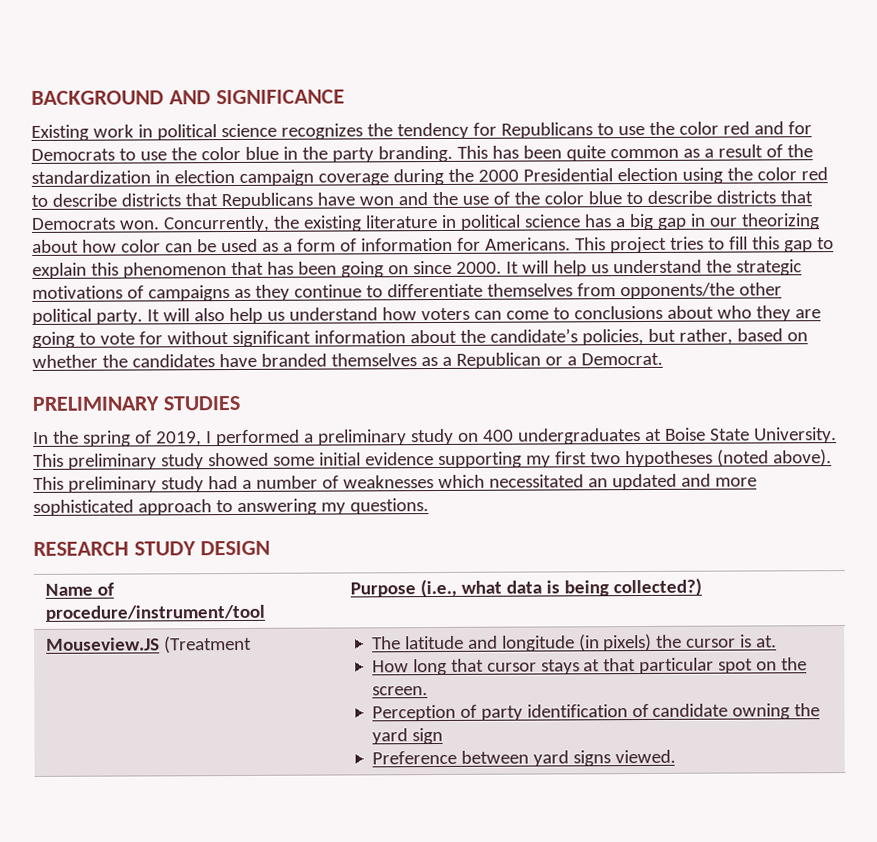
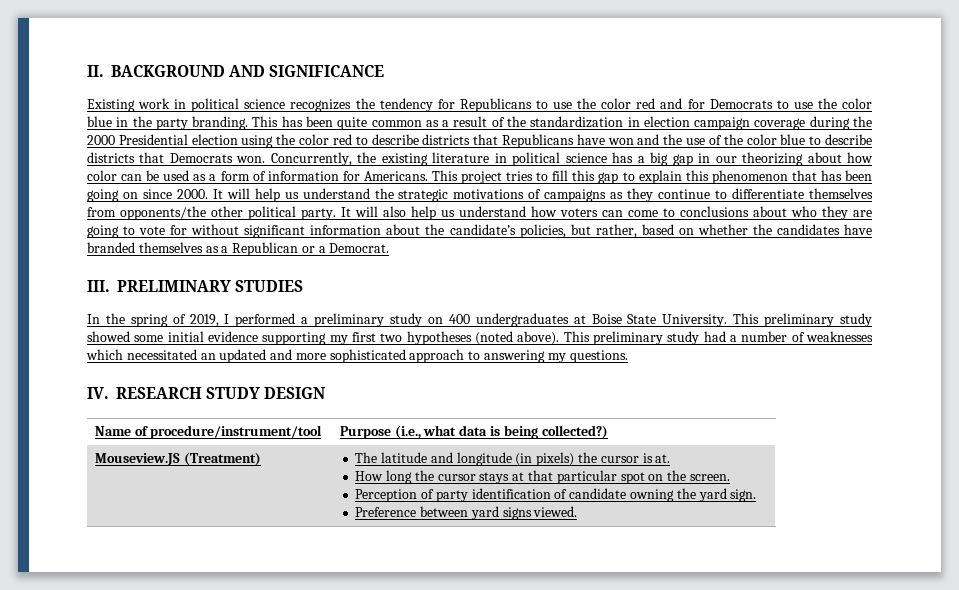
(31, 97) none -> [87,65,104,77] II.
(663, 359) none -> [87,280,110,292] III.
(429, 506) none -> [87,387,109,399] IV.
[164,635,253,654] (Treatment -> [183,452,261,466] (Treatment)
[450,658,484,672] that -> [414,470,434,481] the
[411,727,443,745] sign -> [730,489,757,502] sign.

